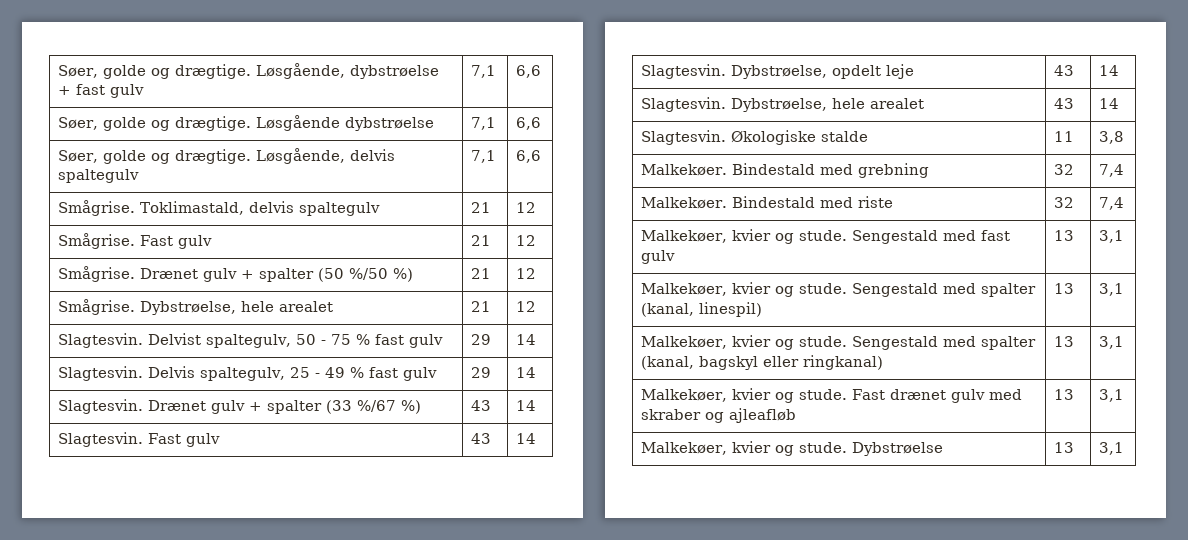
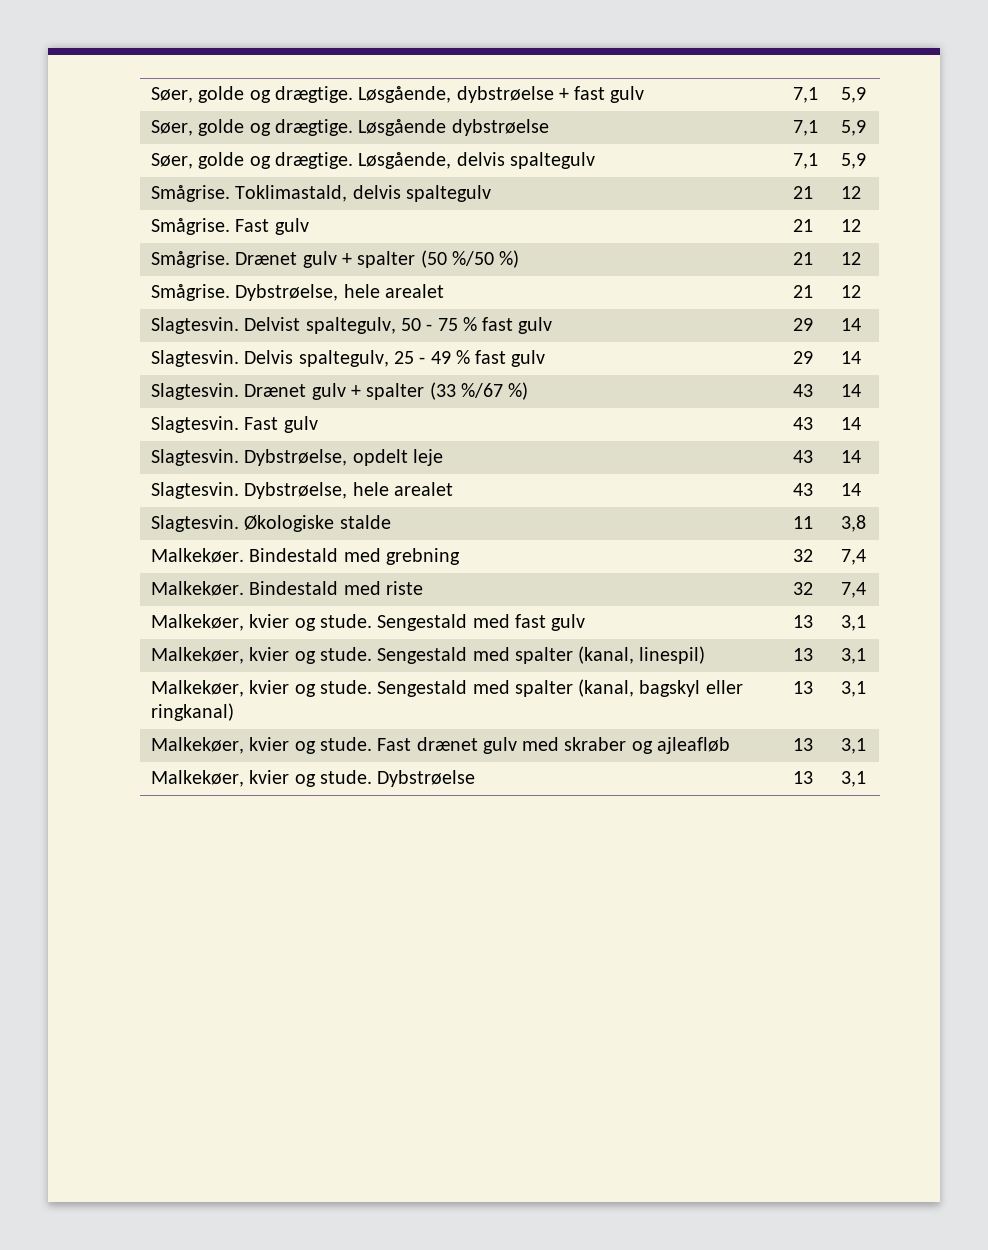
[516,65,542,78] 6,6 -> [841,87,867,103] 5,9
[516,117,542,130] 6,6 -> [841,120,867,136] 5,9
[516,150,542,163] 6,6 -> [841,153,867,169] 5,9

